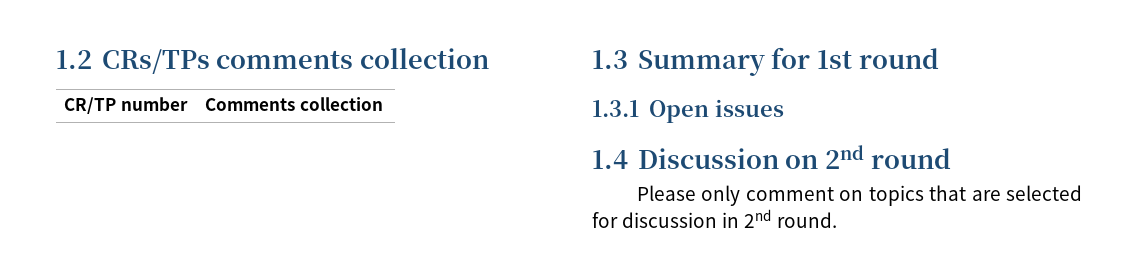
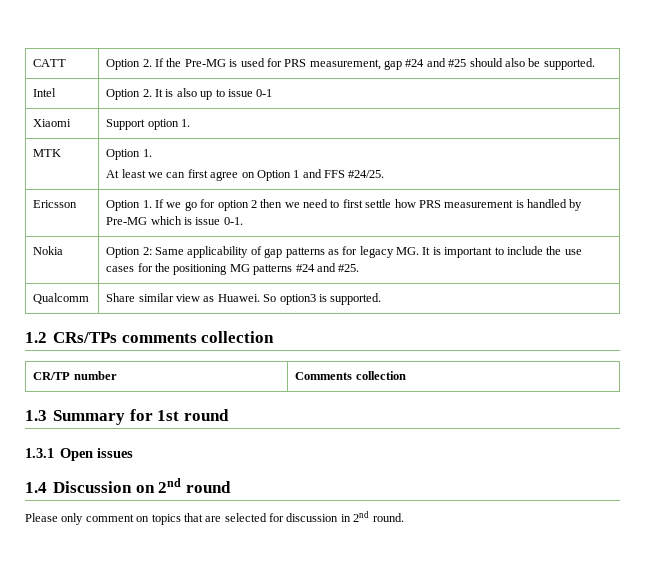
(56, 59) none -> [33,59,67,67] [106,58,595,70] [33,88,57,97] [106,88,273,100] [33,119,72,127] [106,119,191,130] [33,149,62,157] [106,149,152,160] [106,169,385,181] [33,200,78,208] [106,199,583,211] [106,216,243,225] [33,246,64,255] [106,246,582,258] [106,263,360,275] [33,293,90,304] [106,293,382,305] CATT | Option 2. If the Pre-MG is used for PRS measurement, gap #24 and #25 should also be supported. // Intel | Option 2. It is also up to issue 0-1 // Xiaomi | Support option 1. // MTK | Option 1. // At least we can first agree on Option 1 and FFS #24/25. // Ericsson | Option 1. If we go for option 2 then we need to first settle how PRS measurement is handled by Pre-MG which is issue 0-1. // Nokia | Option 2: Same applicability of gap patterns as for legacy MG. It is important to include the use cases for the positioning MG patterns #24 and #25. // Qualcomm | Share similar view as Huawei. So option3 is supported. //

